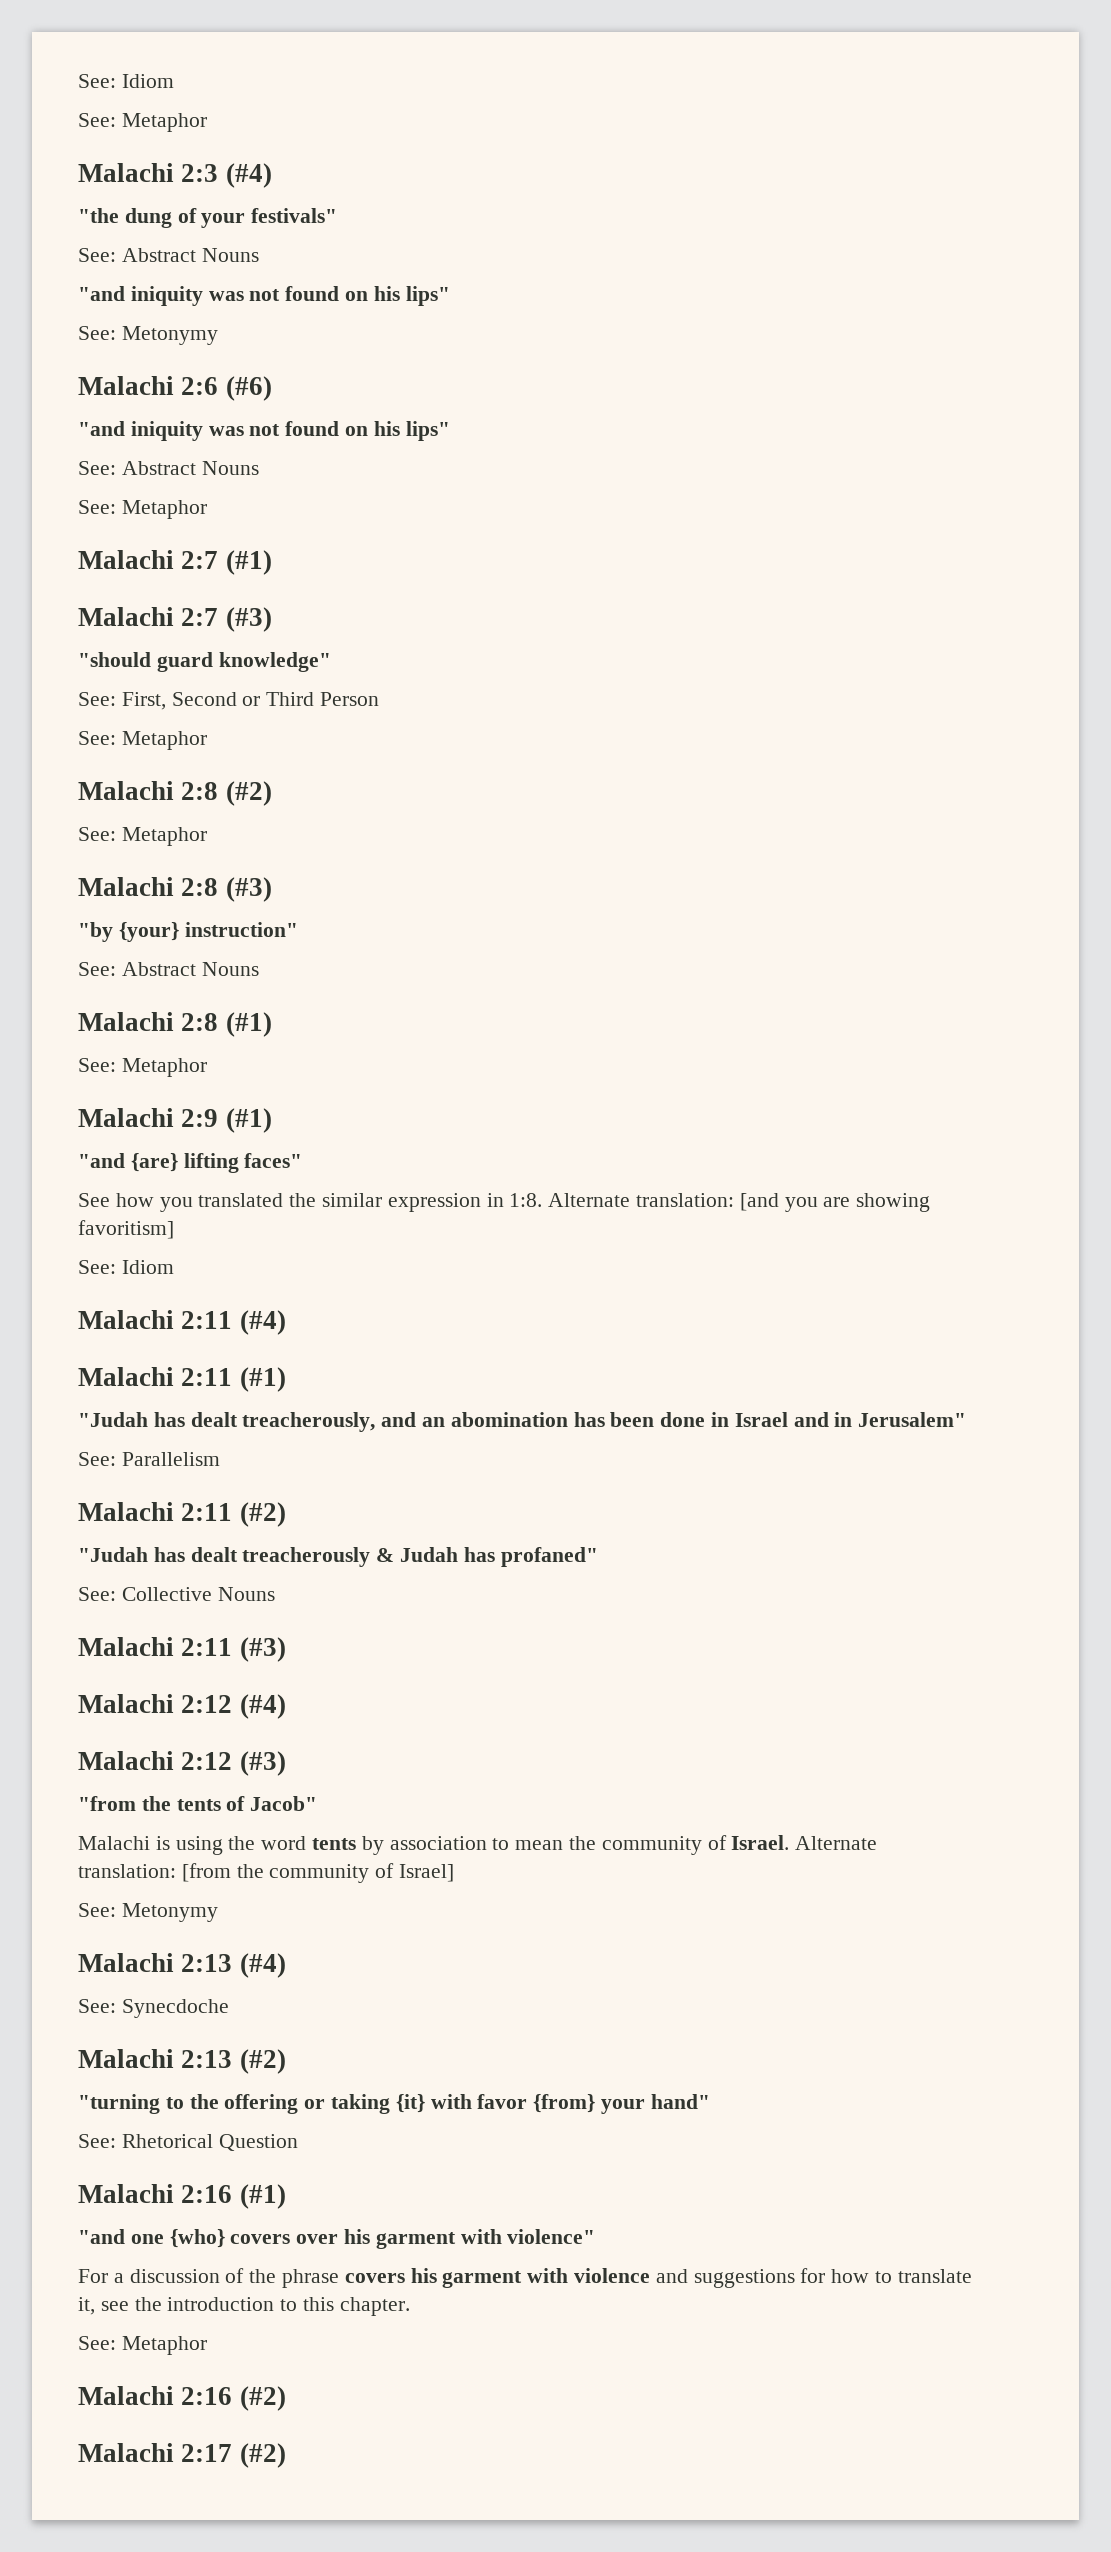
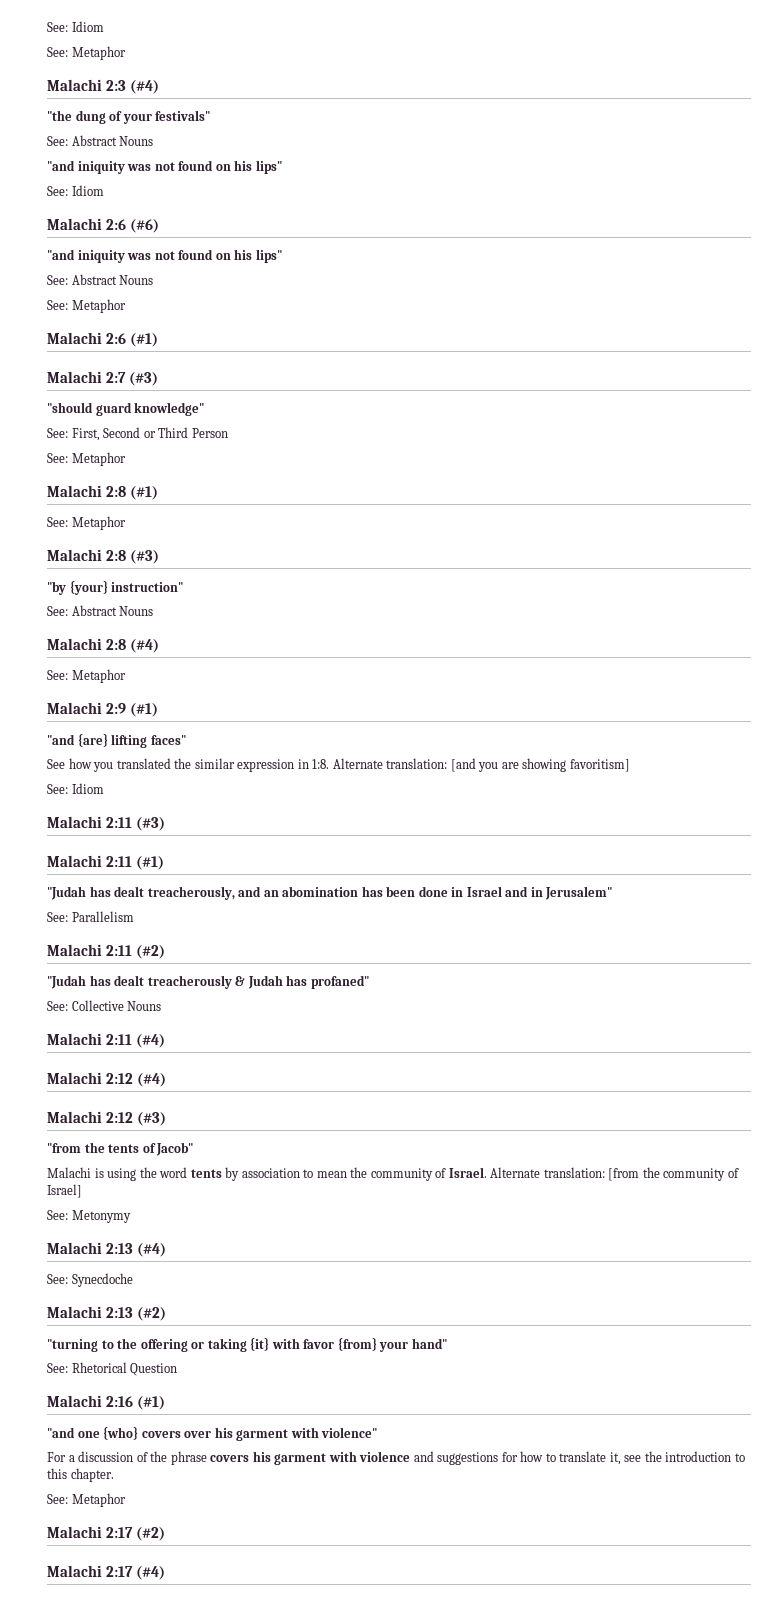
[121,326,218,345] Metonymy -> [71,185,104,196] Idiom
[181,551,219,569] 2:7 -> [106,333,127,344] 2:6
[225,781,272,806] (#2) -> [130,486,159,500] (#1)
[225,1012,272,1037] (#1) -> [130,639,160,653] (#4)
[239,1310,286,1335] (#4) -> [136,817,166,831] (#3)
[239,1637,286,1662] (#3) -> [136,1034,166,1048] (#4)
[181,2387,233,2405] 2:16 -> [106,1527,134,1538] 2:17
[239,2443,286,2468] (#2) -> [136,1566,166,1580] (#4)

